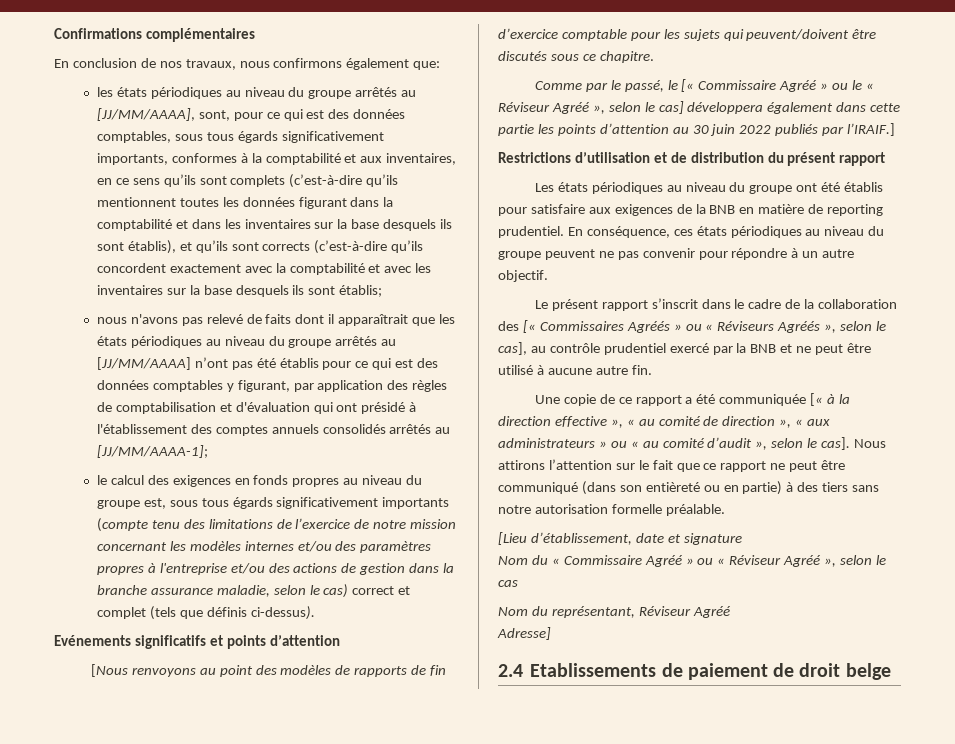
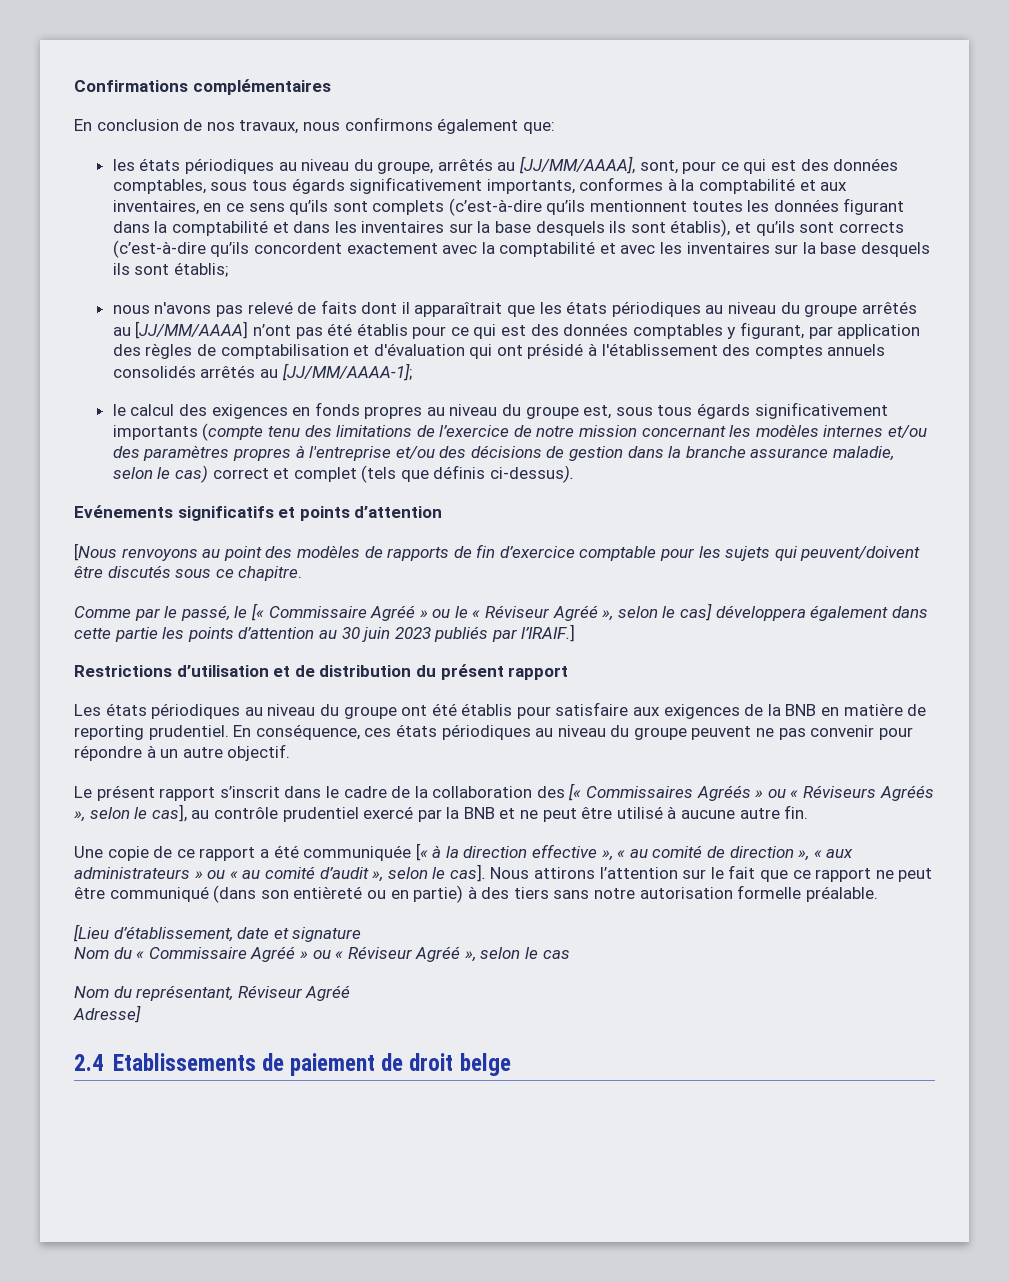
[308,90,352,99] groupe -> [377,161,434,174] groupe,
[293,563,338,573] actions -> [470,445,542,458] décisions
[739,125,772,134] 2022 -> [394,627,431,639] 2023

